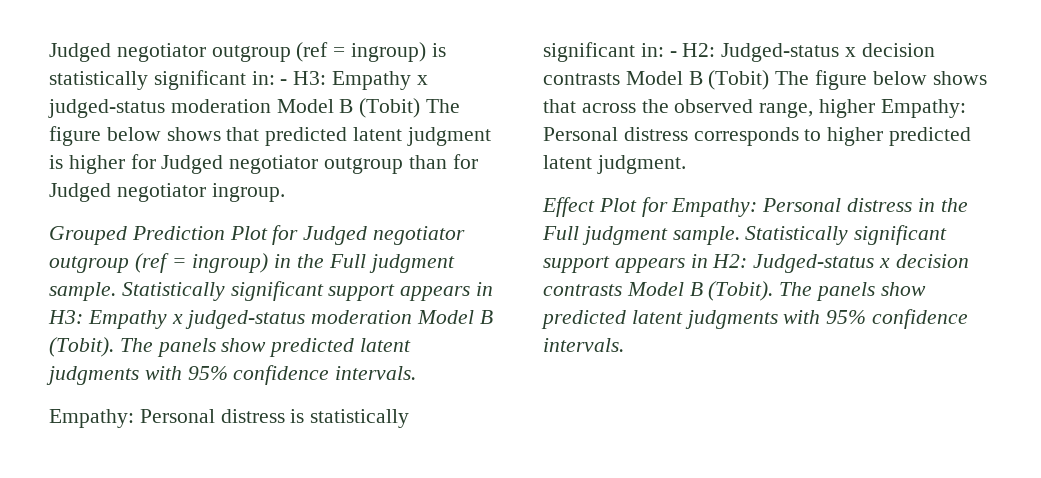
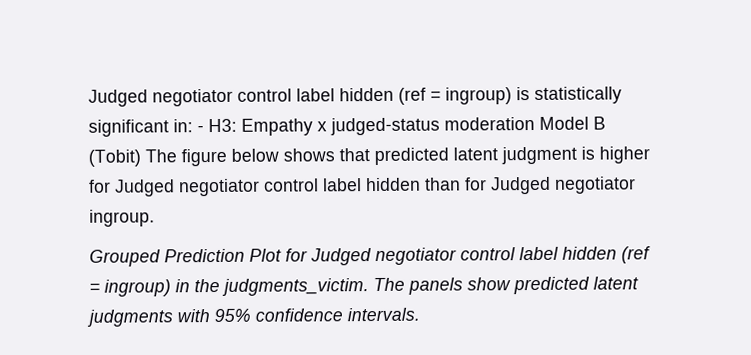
[49,43,291,62] Judged negotiator outgroup -> [88,87,394,107] Judged negotiator control label hidden
[324,157,404,174] outgroup -> [264,177,421,192] control label hidden
[49,256,129,273] outgroup -> [460,246,617,261] control label hidden
[328,254,455,273] [49,281,494,301] [48,310,493,329] [49,337,114,357] Full judgment sample. Statistically significant support appears in H3: Empathy x judged-status moderation Model B (Tobit). -> [222,278,369,296] judgments_victim.
[49,409,410,428] [543,42,935,62] [543,70,987,90] [543,99,966,118] [543,127,972,146] [543,155,686,174] [542,197,968,217] [542,225,948,245] [543,254,969,273] [543,281,926,301] [541,309,969,329] [543,338,624,352] // Empathy: Personal distress is statistically significant in: - H2: Judged-status x decision contrasts Model B (Tobit) The figure below shows that across the observed range, higher Empathy: Personal distress corresponds to higher predicted latent judgment. // Effect Plot for Empathy: Personal distress in the Full judgment sample. Statistically significant support appears in H2: Judged-status x decision contrasts Model B (Tobit). The panels show predicted latent judgments with 95% confidence intervals. -> (420, 314) none

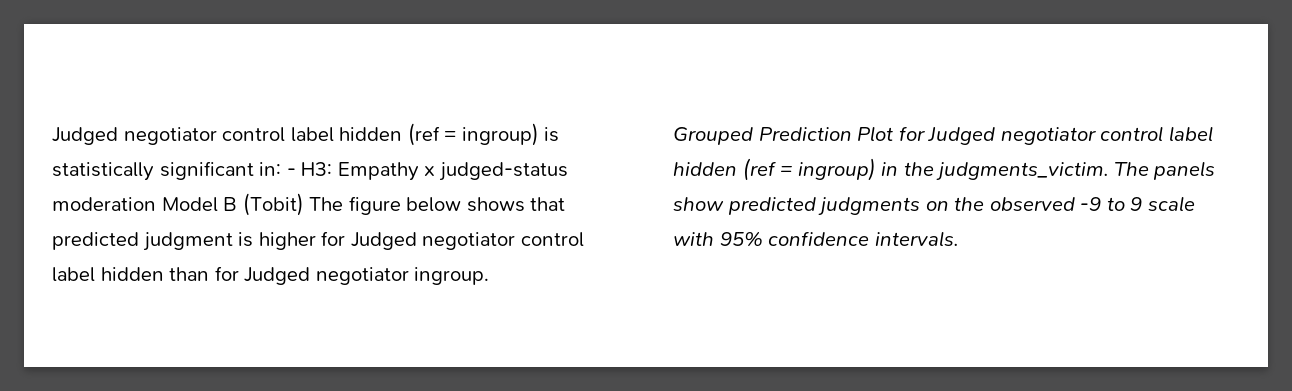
[453,147,498,161] latent -> (139, 241) none
[593,276,639,290] [87,309,173,327] latent judgments -> [818,196,1195,216] judgments on the observed -9 to 9 scale

